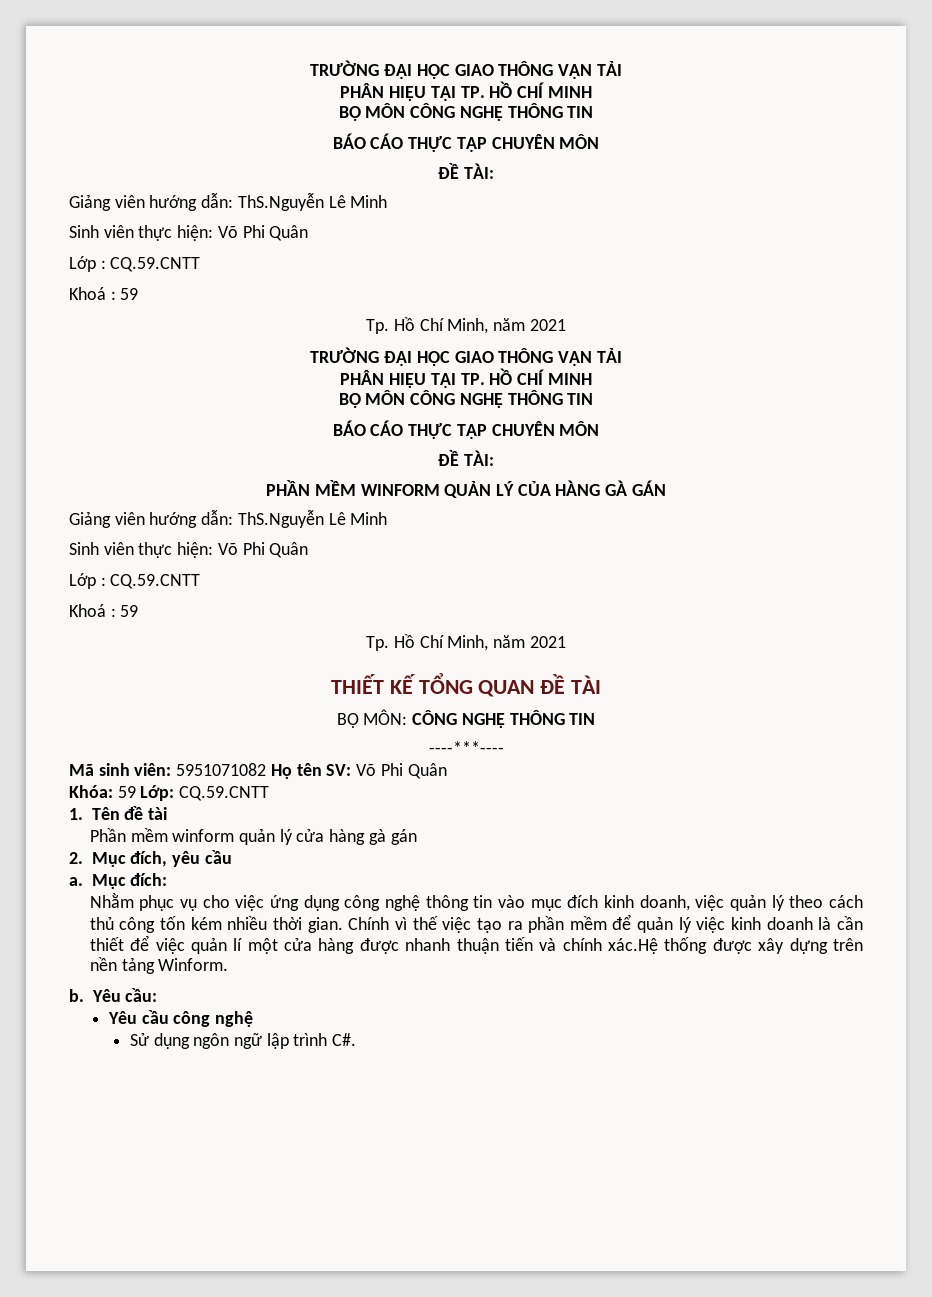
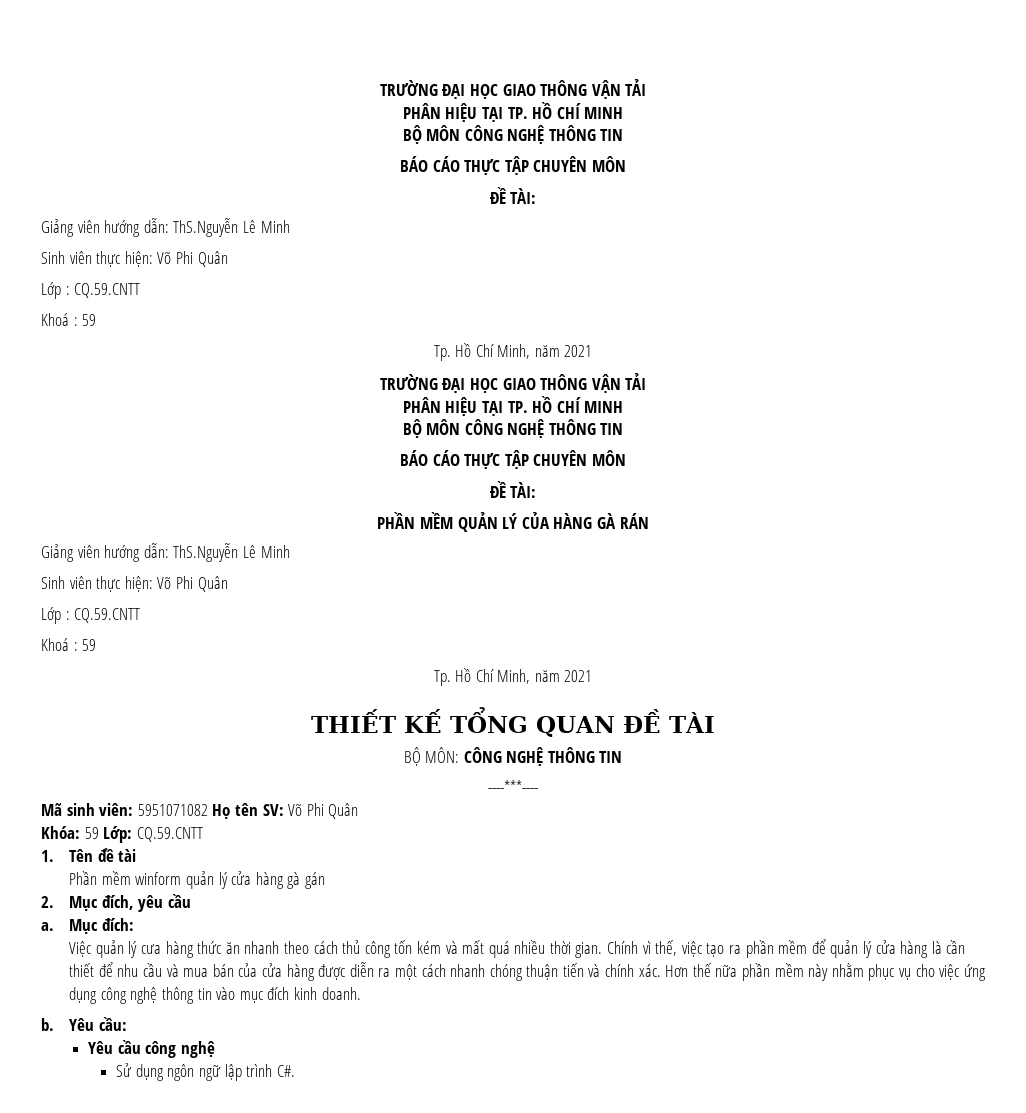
[360,484,440,496] WINFORM -> (454, 520) none
[631,480,666,496] GÁN -> [619,513,649,529] RÁN
[89,893,134,908] Nhằm -> [69,939,966,958] [69,962,864,981] Việc quản lý cưa hàng thức ăn nhanh theo cách thủ công tốn kém và mất quá nhiều thời gian. Chính vì thế, việc tạo ra phần mềm để quản lý cửa hàng là cần thiết để nhu cầu và mua bán của cửa hàng được diễn ra một cách nhanh chóng thuận tiến và chính xác. Hơn thế nữa phần mềm này nhằm
[639,895,864,911] [89,914,863,933] [89,935,864,954] [89,957,229,974] doanh, việc quản lý theo cách thủ công tốn kém nhiều thời gian. Chính vì thế việc tạo ra phần mềm để quản lý việc kinh doanh là cần thiết để việc quản lí một cửa hàng được nhanh thuận tiến và chính xác.Hệ thống được xây dựng trên nền tảng Winform. -> [321,987,361,1000] doanh.

